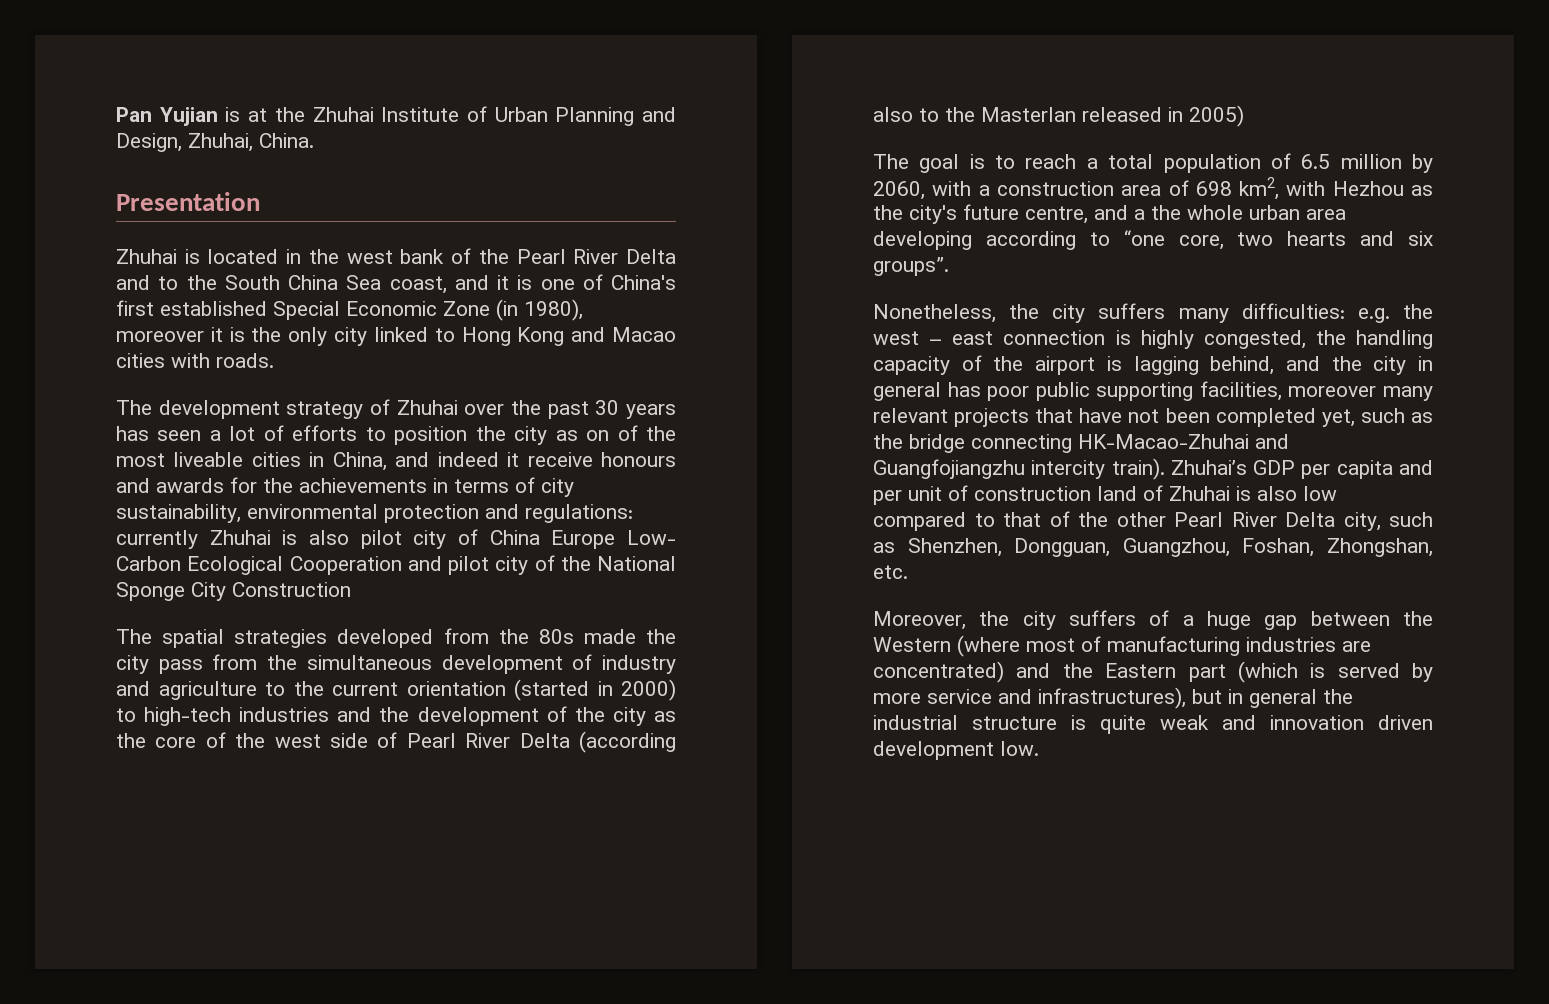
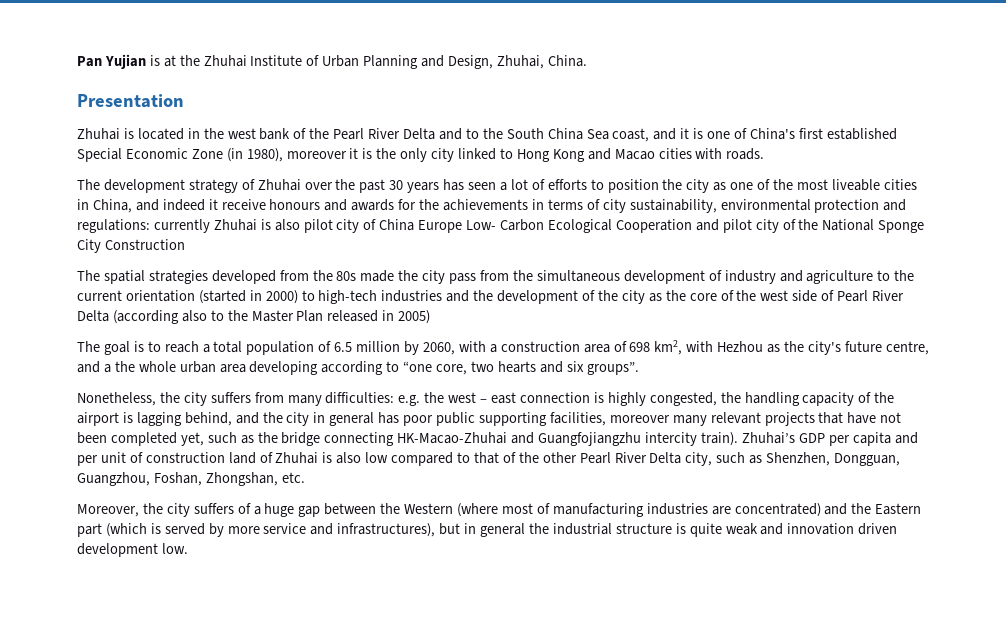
[586,430,610,441] on -> [730,182,754,190] one
[981,107,1076,122] Masterlan -> [251,310,324,322] Master Plan
(1166, 311) none -> [254,392,284,403] from

